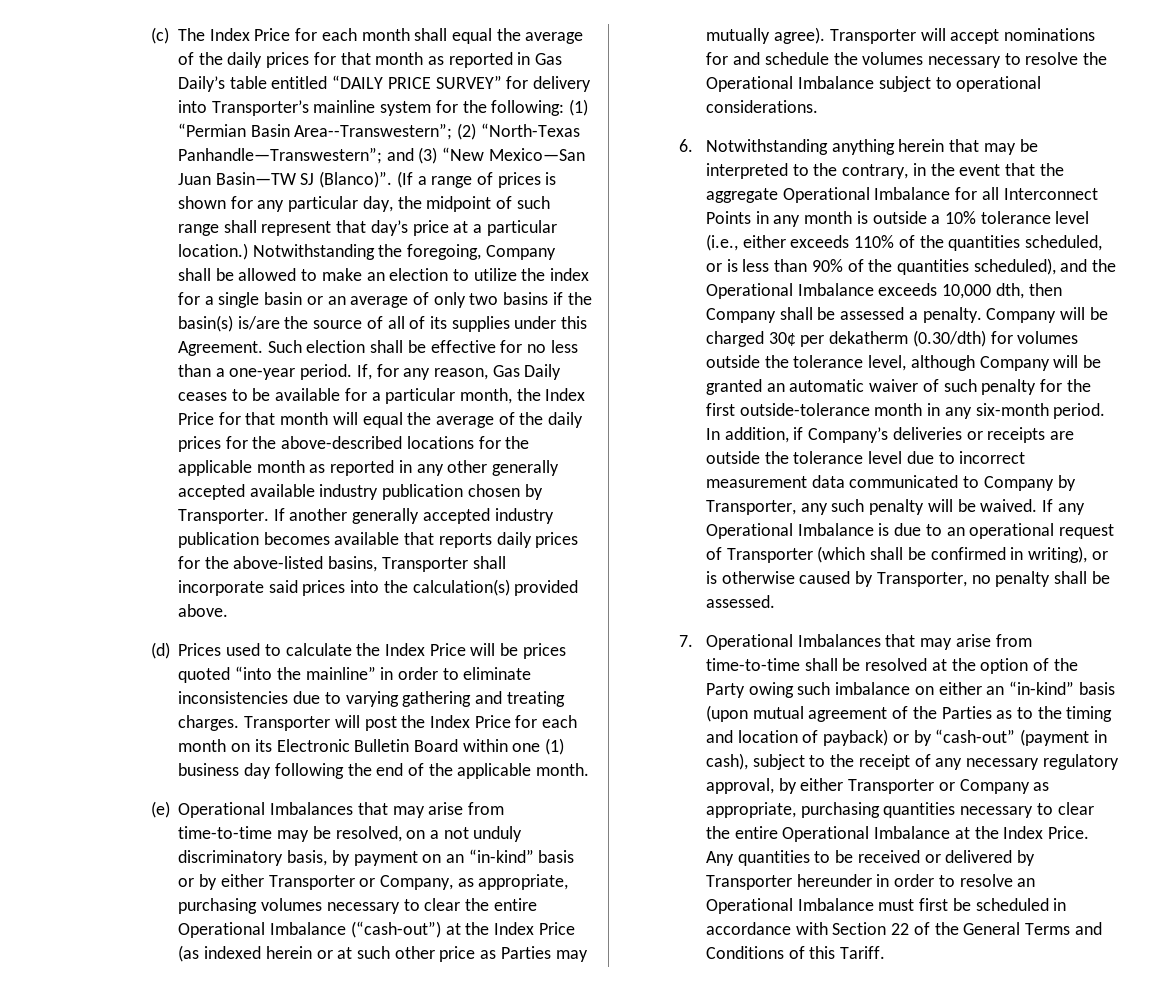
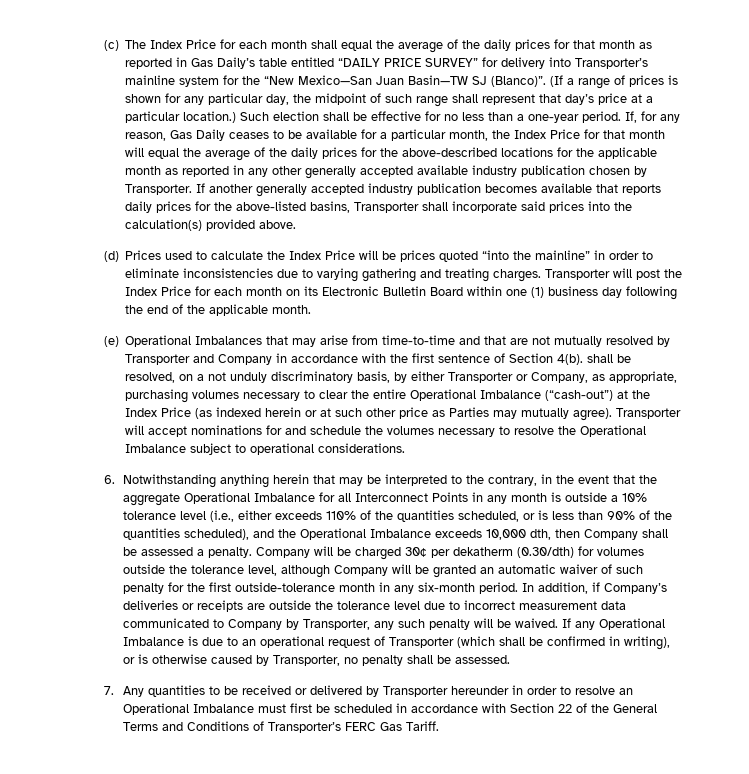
[491,99,588,116] [177,123,580,140] [177,147,438,164] following: (1) “Permian Basin Area--Transwestern”; (2) “North-Texas Panhandle—Transwestern”; and (3) -> (261, 80) none
[252,244,556,260] [177,268,590,281] [177,292,592,308] [177,315,588,332] [177,341,263,356] Notwithstanding the foregoing, Company shall be allowed to make an election to utilize the index for a single basin or an average of only two basins if the basin(s) is/are the source of all of its supplies under this Agreement. -> (237, 117) none
[277,830,310,842] may -> [459,336,671,347] [125,353,614,365] and that are not mutually resolved by Transporter and Company in accordance with the first sentence of Section 4(b). shall
[353,849,575,866] [178,874,218,890] payment on an “in-kind” basis or by -> (408, 377) none
[705,634,1032,650] [705,658,1078,674] [705,681,1115,698] [705,705,1113,722] [705,729,1107,746] [705,753,1119,770] [705,778,1050,794] [705,802,1094,818] [705,826,1089,842] Operational Imbalances that may arise from time-to-time shall be resolved at the option of the Party owing such imbalance on either an “in-kind” basis (upon mutual agreement of the Parties as to the timing and location of payback) or by “cash-out” (payment in cash), subject to the receipt of any necessary regulatory approval, by either Transporter or Company as appropriate, purchasing quantities necessary to clear the entire Operational Imbalance at the Index Price. -> (114, 690) none
[809,946,836,959] this -> [267,722,402,733] Transporter’s FERC Gas

